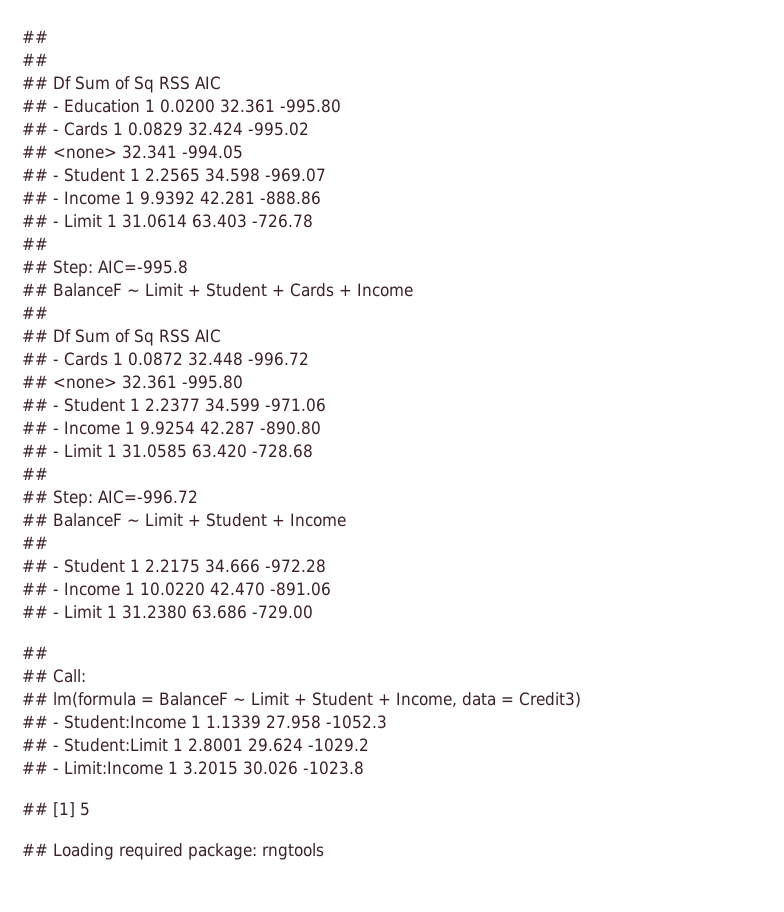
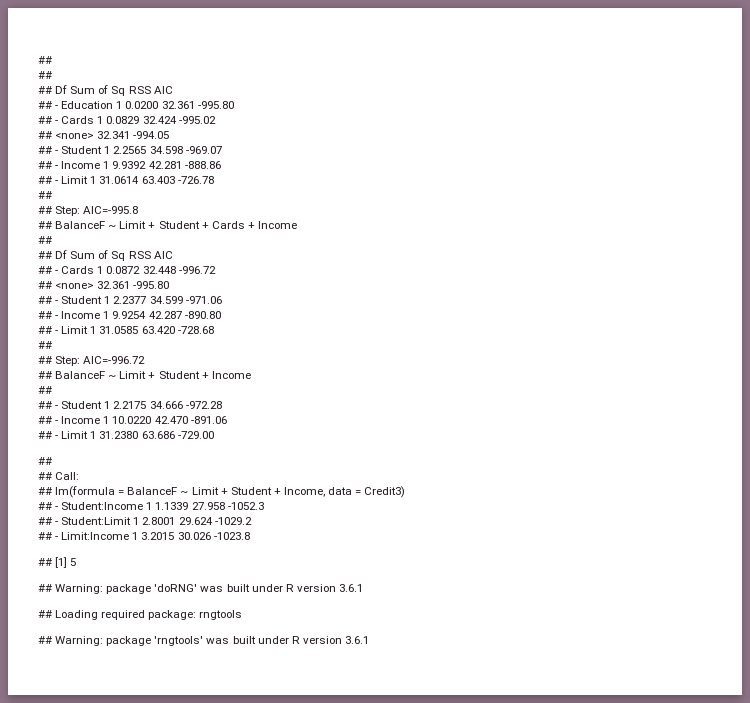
(90, 809) none -> [38,584,363,594] // ## Warning: package 'doRNG' was built under R version 3.6.1
(324, 851) none -> [38,636,369,646] // ## Warning: package 'rngtools' was built under R version 3.6.1

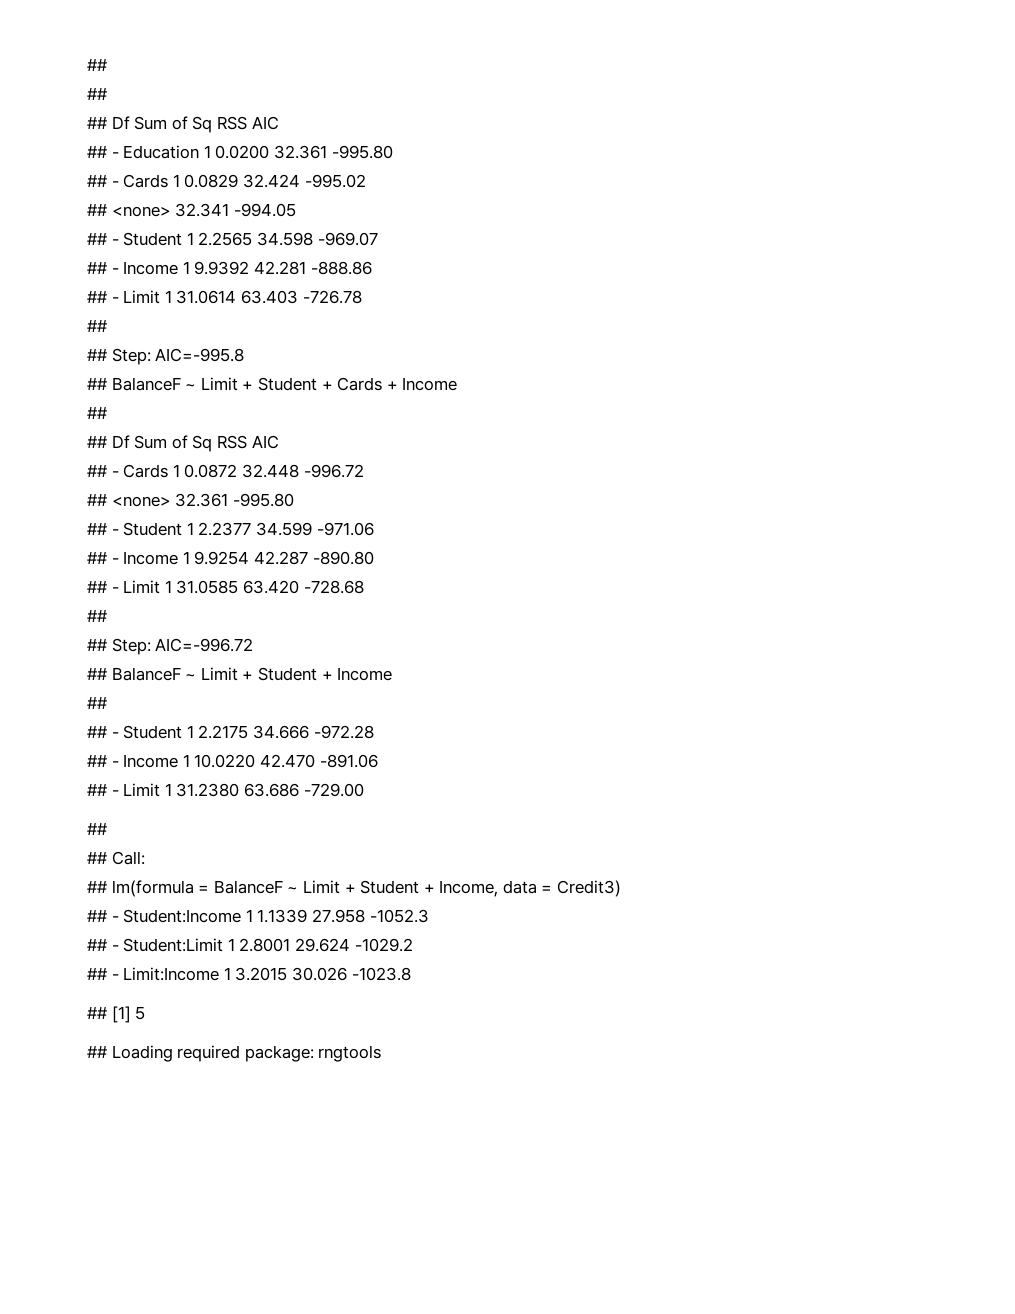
[38,584,363,594] // ## Warning: package 'doRNG' was built under R version 3.6.1 -> (146, 1013) none
[38,636,369,646] // ## Warning: package 'rngtools' was built under R version 3.6.1 -> (382, 1053) none

